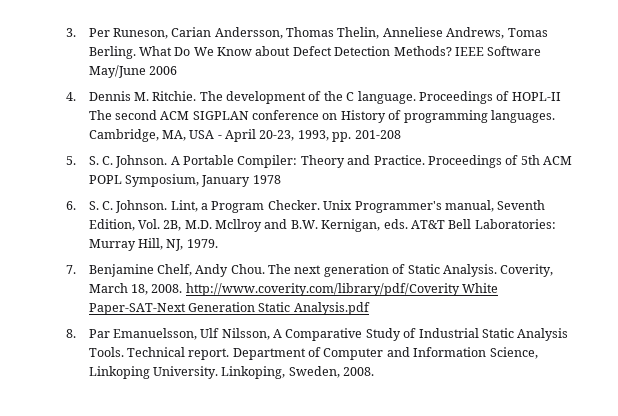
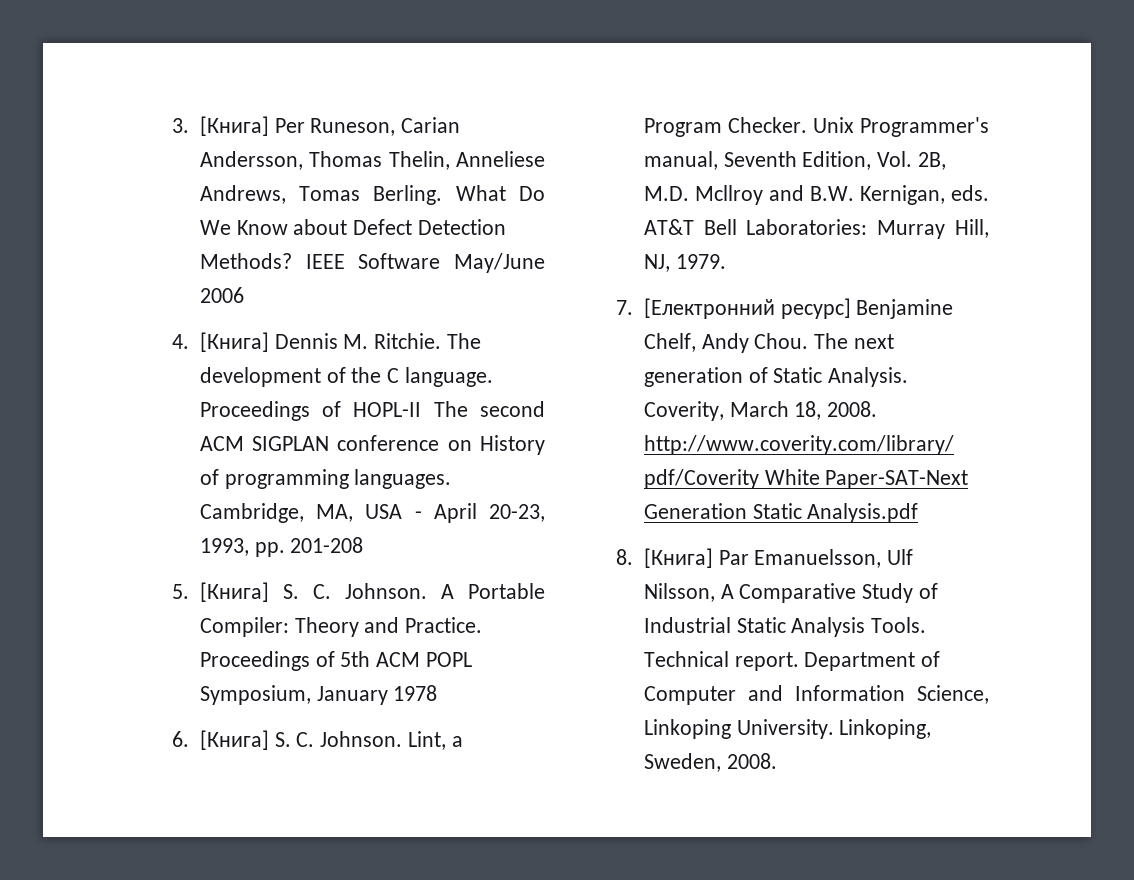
(77, 32) none -> [199,116,269,136] [Книга]
(77, 96) none -> [199,332,269,352] [Книга]
(77, 160) none -> [199,582,269,602] [Книга]
(77, 205) none -> [199,730,269,750] [Книга]
(77, 269) none -> [643,298,851,319] [Електронний ресурс]
(77, 333) none -> [643,548,713,568] [Книга]

